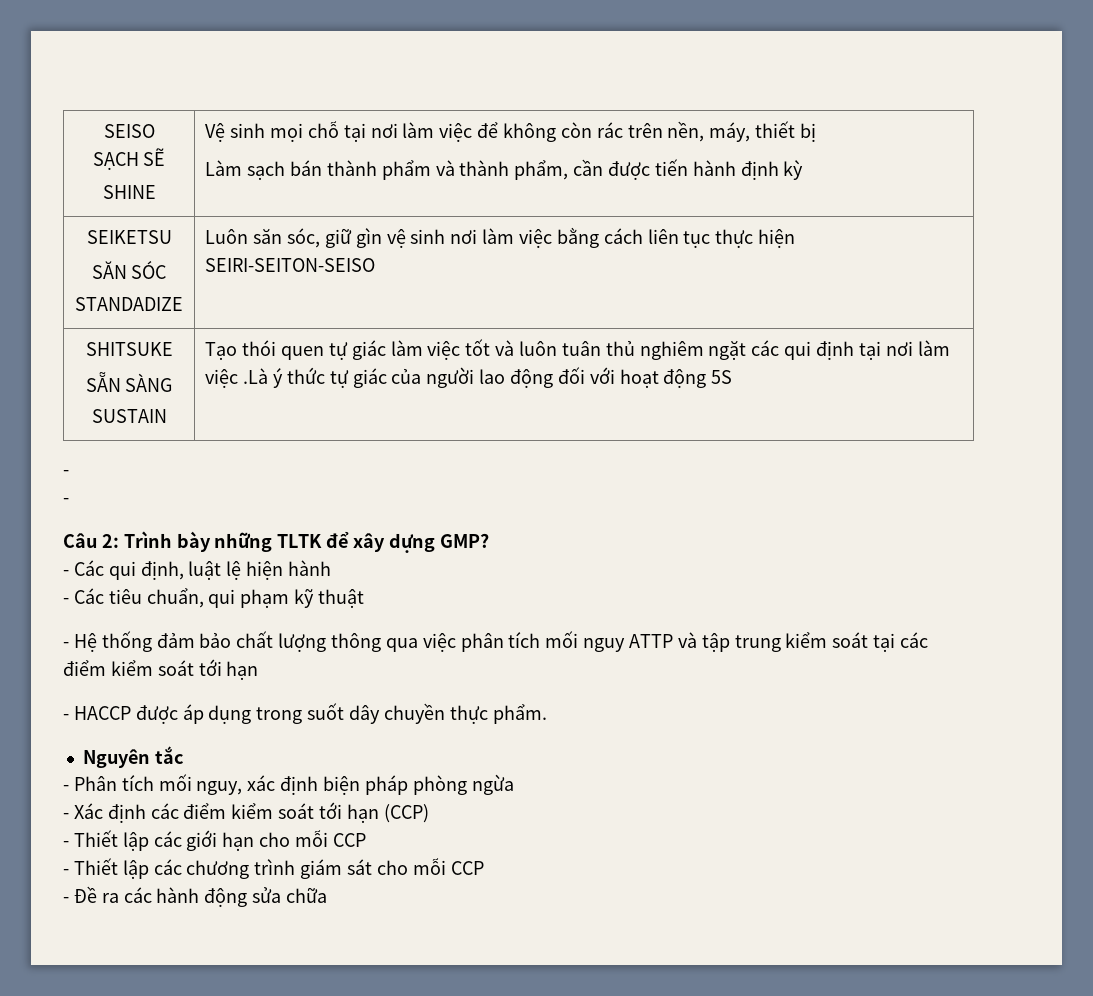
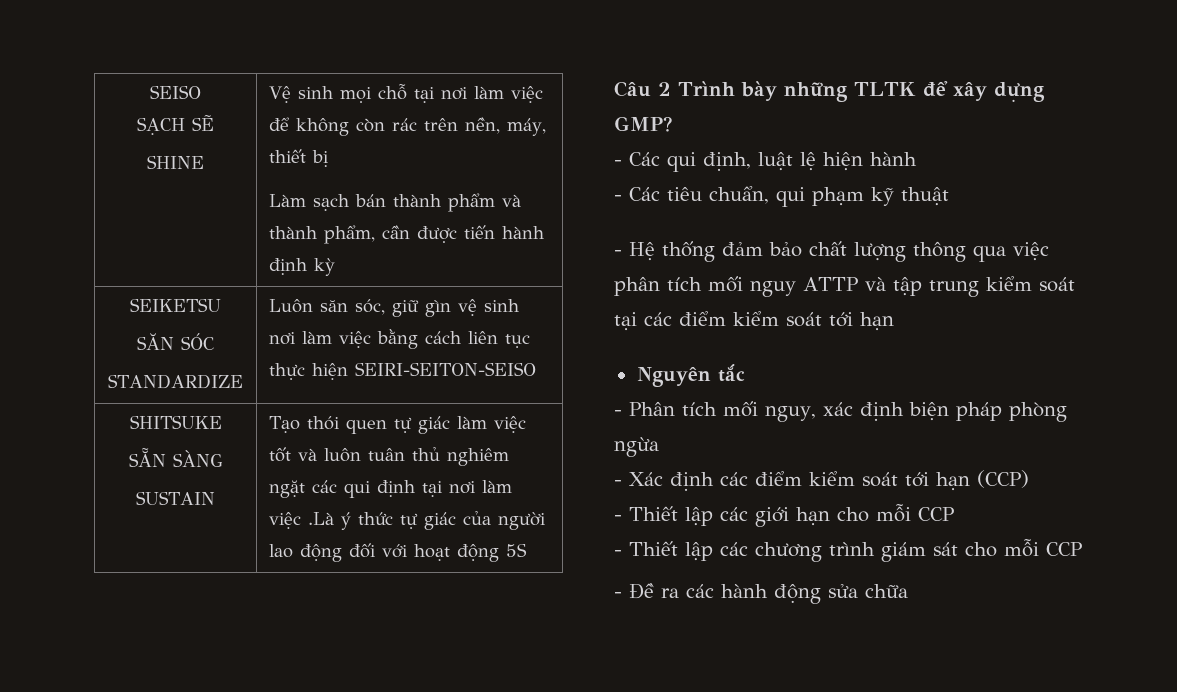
[75,297,183,311] STANDADIZE -> [108,374,244,389] STANDARDIZE
[63,470,69,476] [63,498,69,504] // - // - -> (528, 550) none
[101,534,119,548] 2: -> [658,82,671,96] 2
[63,703,547,724] // - HACCP được áp dụng trong suốt dây chuyền thực phẩm. -> (894, 321) none

